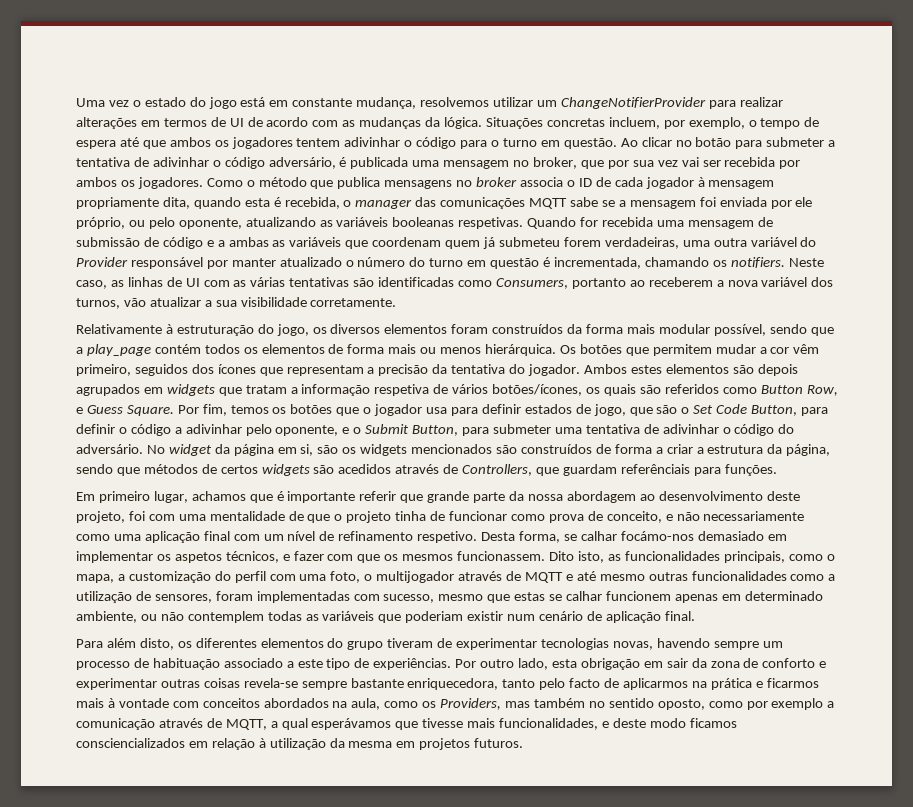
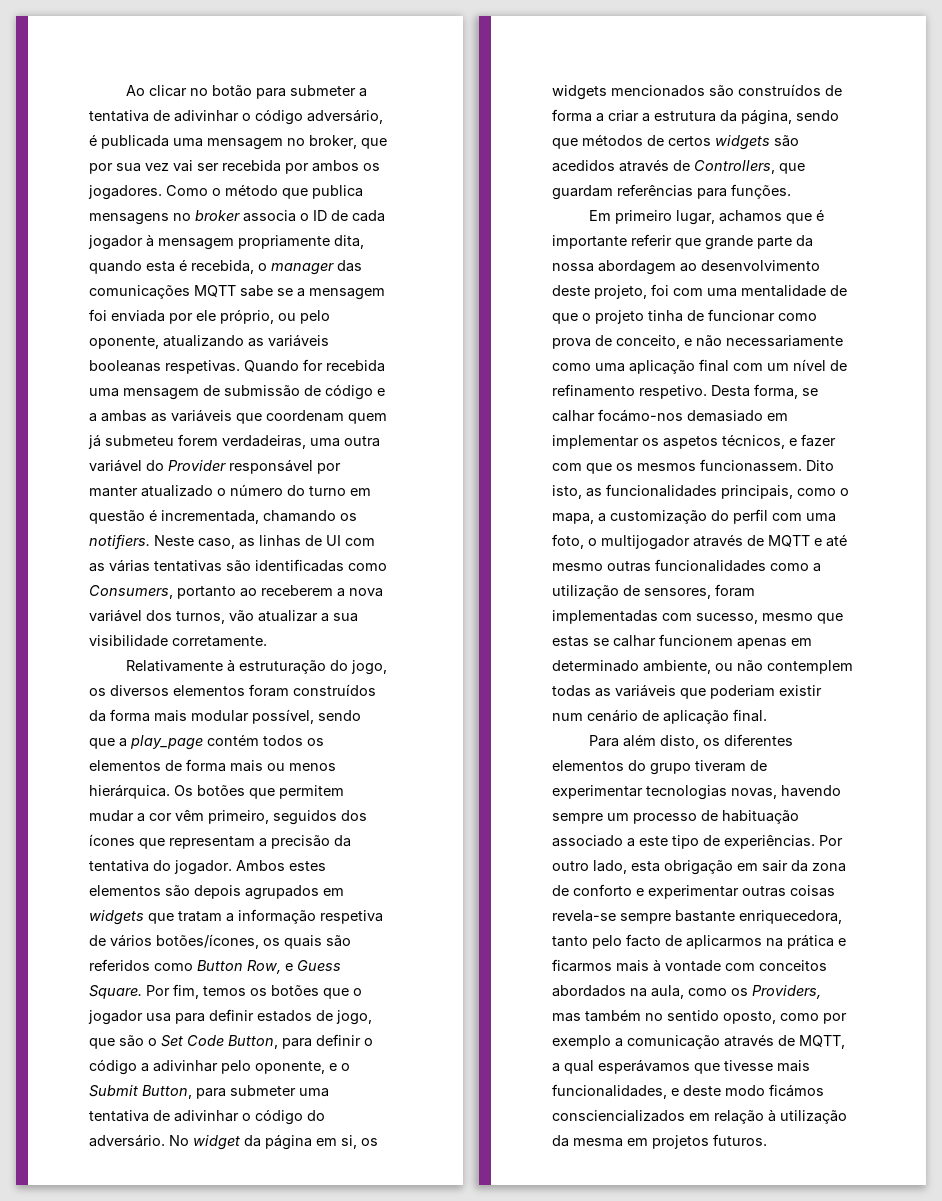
[76,97,783,109] [76,117,820,129] [76,137,617,149] Uma vez o estado do jogo está em constante mudança, resolvemos utilizar um ChangeNotifierProvider para realizar alterações em termos de UI de acordo com as mudanças da lógica. Situações concretas incluem, por exemplo, o tempo de espera até que ambos os jogadores tentem adivinhar o código para o turno em questão. -> (125, 90) none
[317,445,339,454] são -> (357, 1142) none
[620,464,690,474] referênciais -> [617,184,693,197] referências
[689,718,737,728] ficamos -> [769,1084,824,1097] ficámos

